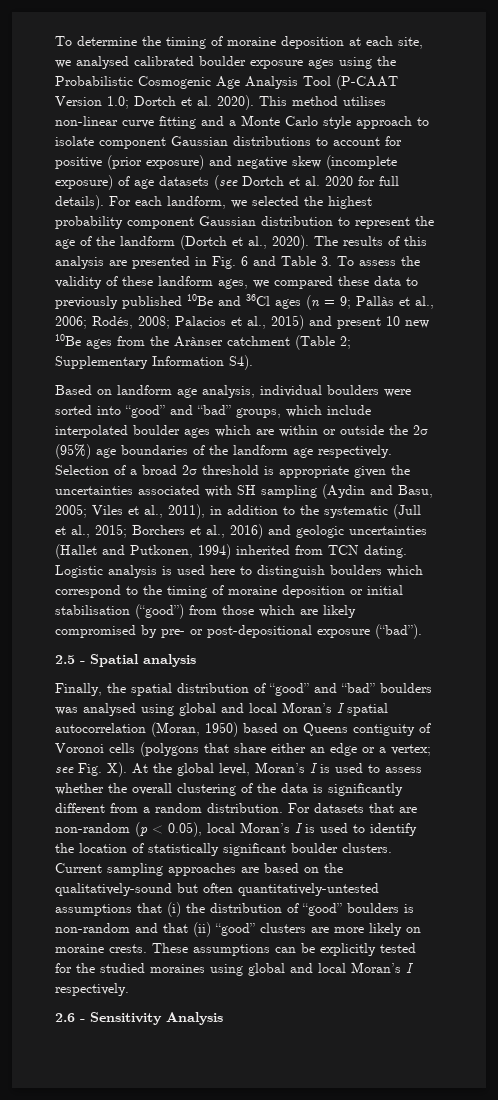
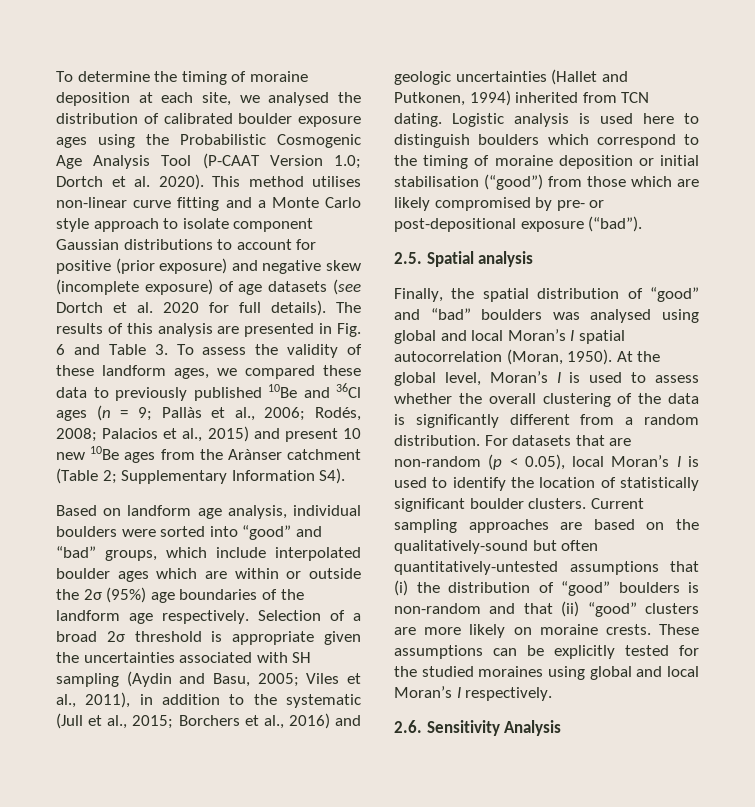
(129, 62) none -> [337,92,361,103] [56,113,159,124] the distribution of
[109,196,372,209] [55,216,434,229] [55,235,309,250] For each landform, we selected the highest probability component Gaussian distribution to represent the age of the landform (Dortch et al., 2020). -> (326, 308) none
[55,655,85,664] 2.5 - -> [394,252,422,264] 2.5.
[205,722,431,737] [55,742,431,757] [55,762,127,777] 1950) based on Queens contiguity of Voronoi cells (polygons that share either an edge or a vertex; see Fig. X). -> [567,349,613,365] 1950).
[55,1013,85,1022] 2.6 - -> [394,720,422,733] 2.6.

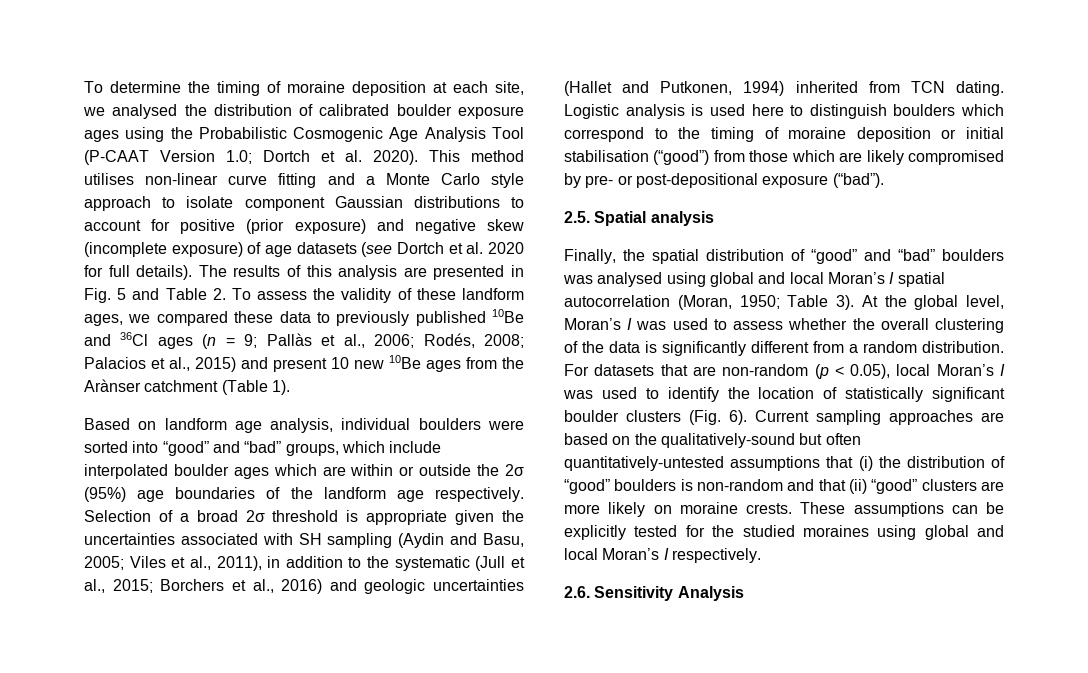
[56,344,65,355] 6 -> [117,288,127,300] 5
[154,344,168,355] 3. -> [212,288,226,300] 2.
[102,468,346,484] 2; Supplementary Information S4). -> [271,380,290,395] 1).
[567,349,613,365] 1950). -> [739,295,854,310] 1950; Table 3).
[569,372,581,383] is -> [636,321,667,330] was
[688,456,699,467] is -> [563,390,593,399] was
[528,498,587,509] clusters. -> [626,410,747,425] clusters (Fig. 6).

